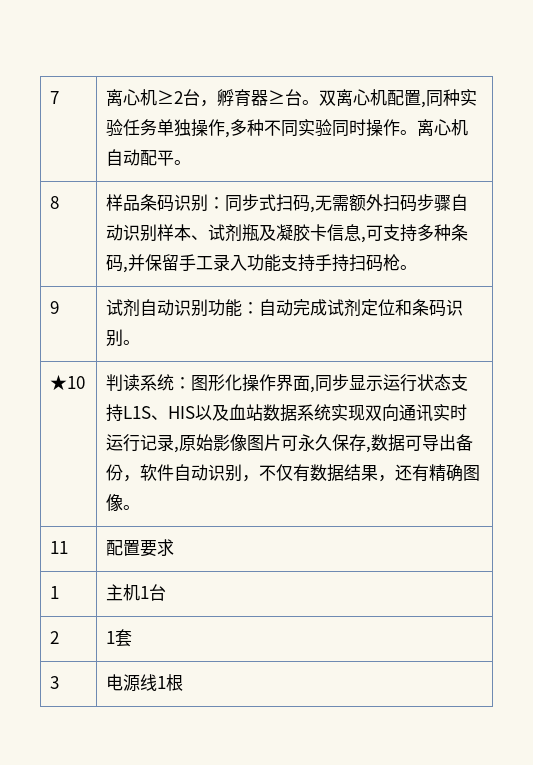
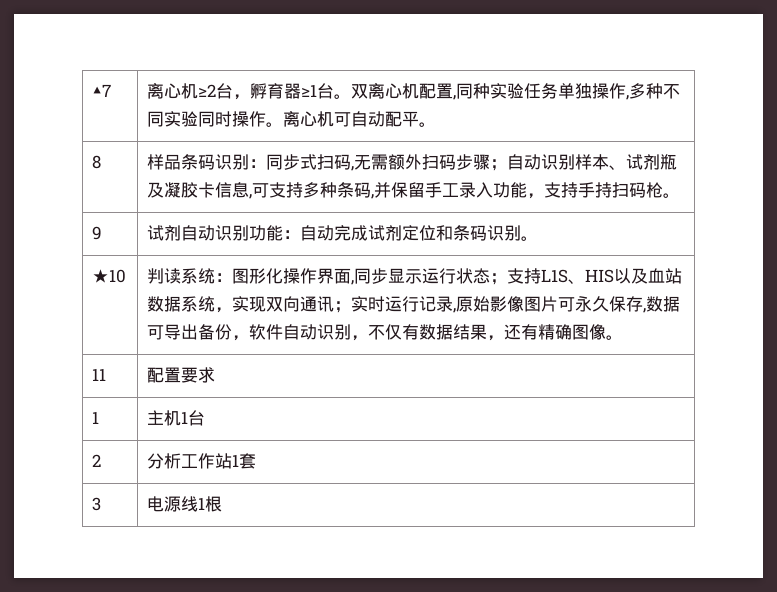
[50,91,60,104] 7 -> [92,84,112,97] ▲7
[268,90,286,104] ≥ -> [301,84,318,97] ≥1
(469, 127) none -> [334,112,352,127] 可
(452, 203) none -> [490,159,508,171] ；
(282, 263) none -> [527,193,545,199] ，
(452, 382) none -> [490,273,508,285] ；
(332, 412) none -> [215,307,233,313] ，
(434, 413) none -> [334,301,352,313] ；
(60, 637) none -> [147,453,233,469] 分析工作站

